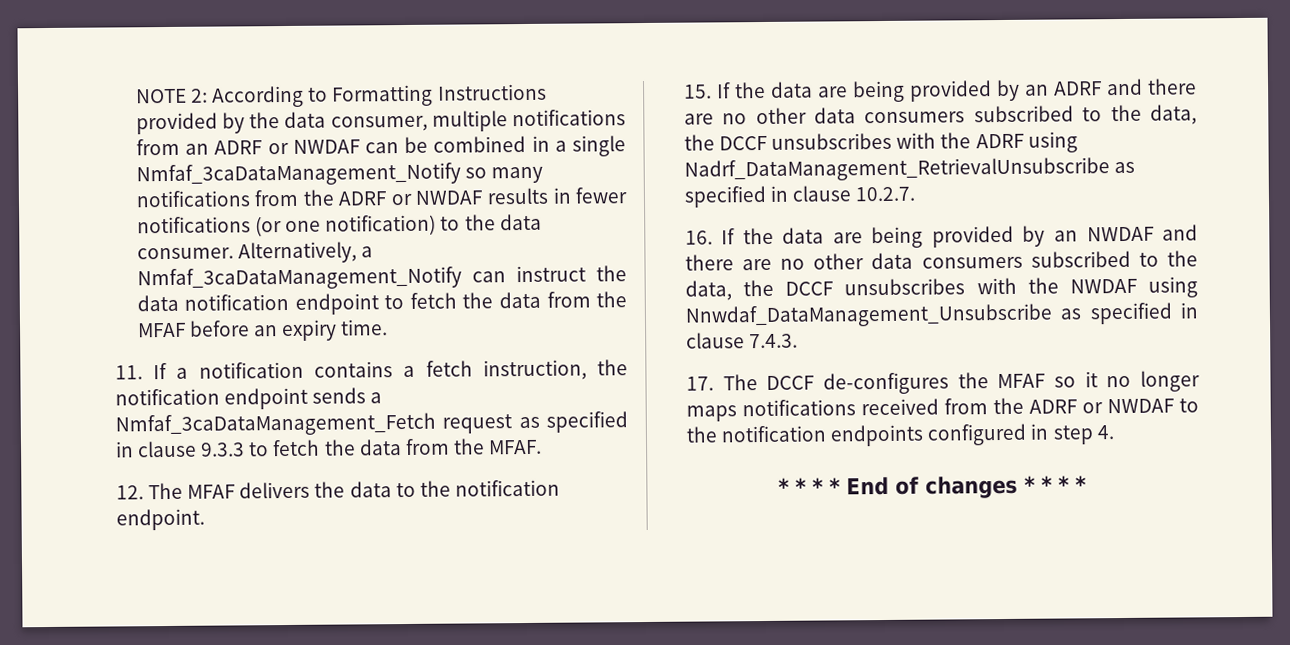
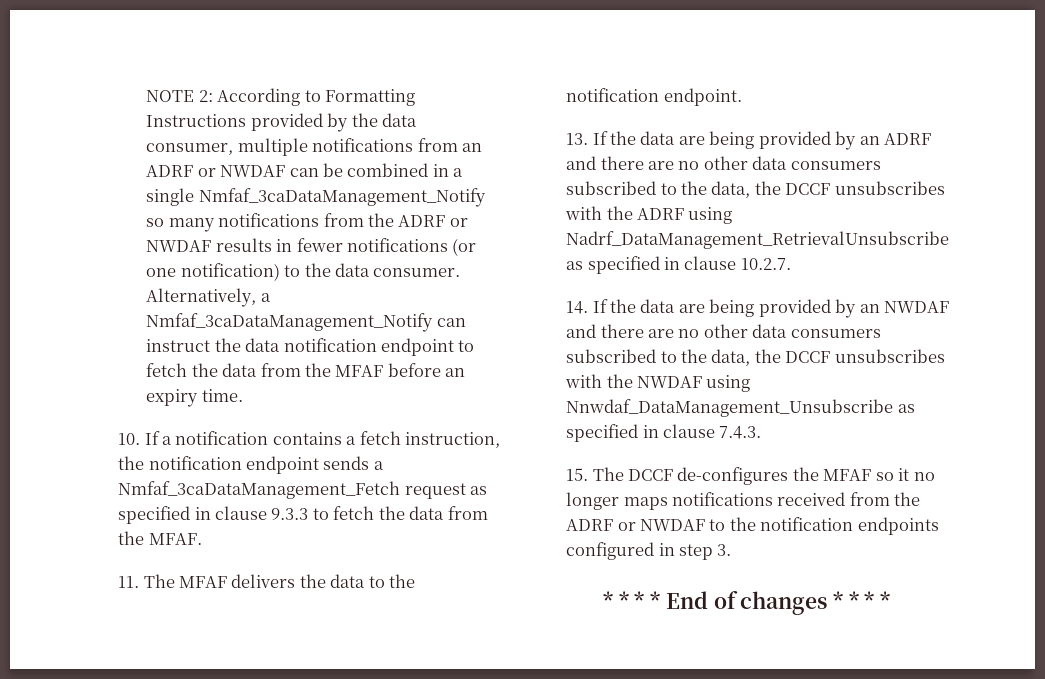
[114,365,143,380] 11. -> [118,433,141,445] 10.
[115,485,144,500] 12. -> [118,576,140,588] 11.
[683,84,712,99] 15. -> [566,133,589,145] 13.
[684,230,713,245] 16. -> [566,301,589,314] 14.
[685,376,714,391] 17. -> [566,468,589,481] 15.
[1096,425,1114,440] 4. -> [717,544,732,556] 3.

